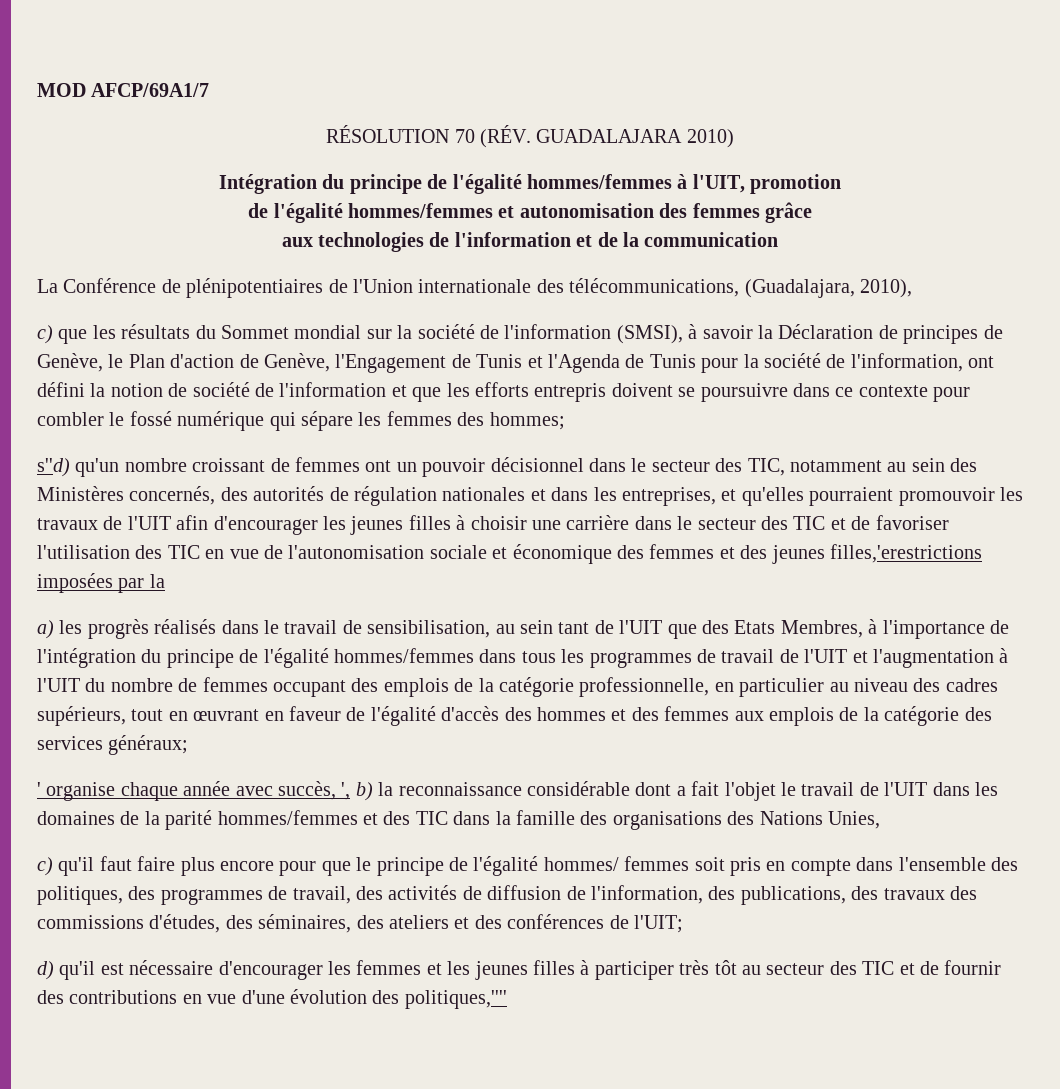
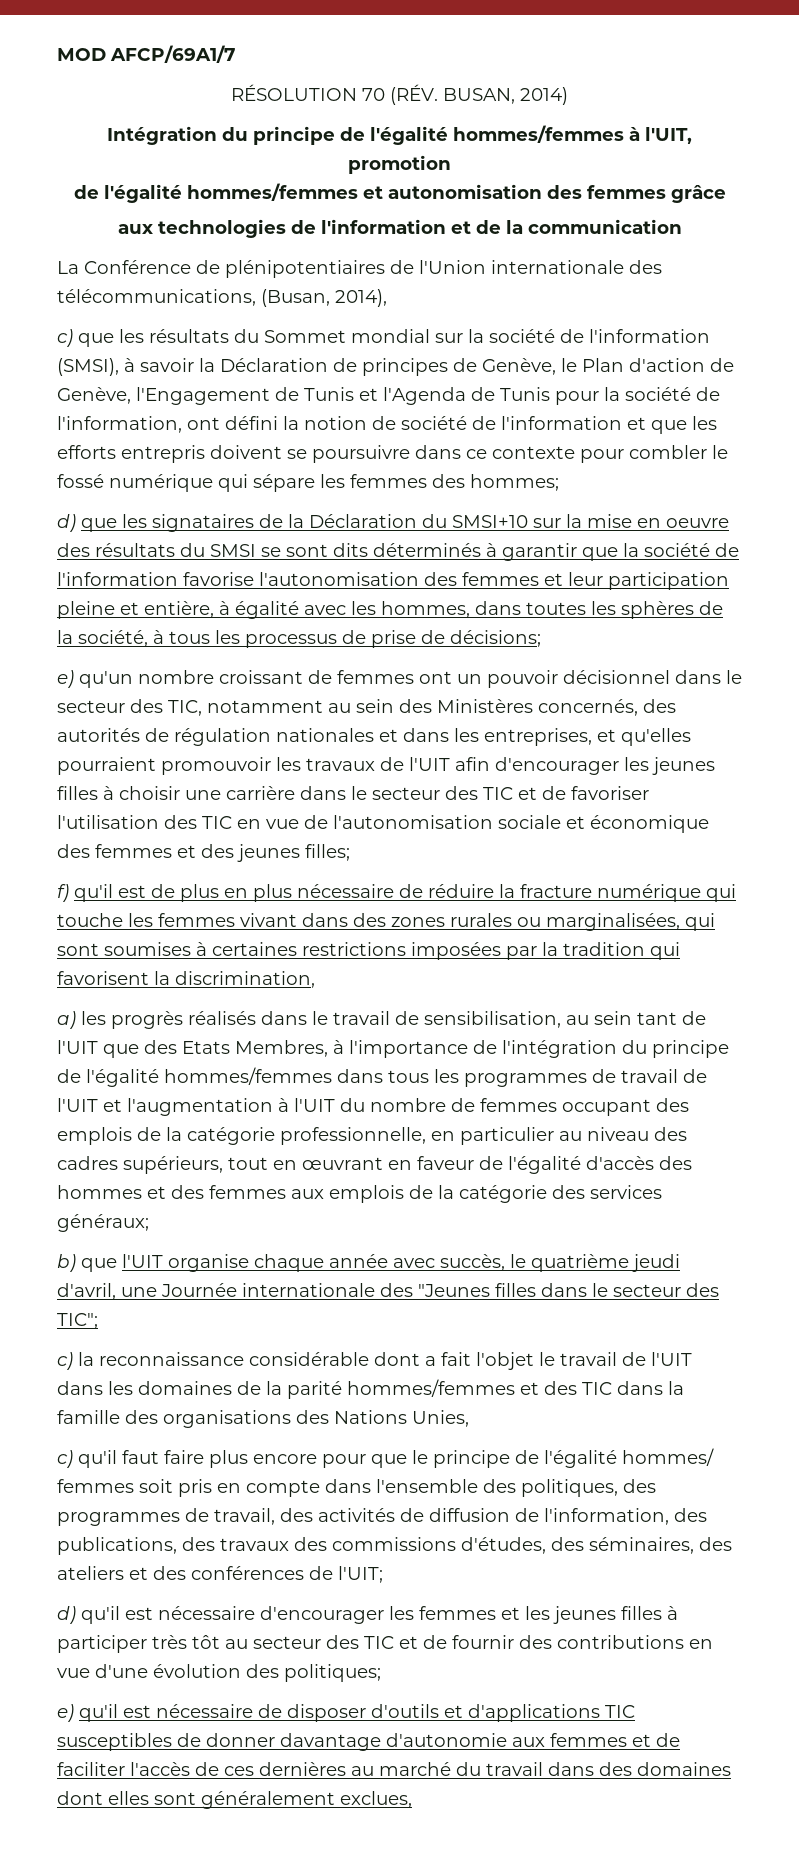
[536,129,734,148] GUADALAJARA 2010) -> [443,87,568,105] BUSAN, 2014)
[744,279,912,298] (Guadalajara, 2010), -> [261,289,387,307] (Busan, 2014),
[37,458,70,477] s''d) -> [57,514,729,532] [57,543,739,561] [57,572,729,590] [57,601,723,619] [57,630,541,648] [57,670,74,688] d) que les signataires de la Déclaration du SMSI+10 sur la mise en oeuvre des résultats du SMSI se sont dits déterminés à garantir que la société de l'information favorise l'autonomisation des femmes et leur participation pleine et entière, à égalité avec les hommes, dans toutes les sphères de la société, à tous les processus de prise de décisions; // e)
[829,544,982,563] [37,573,165,593] filles,'erestrictions imposées par la -> [305,844,350,861] [57,884,736,902] [57,913,715,931] [57,942,680,960] [57,971,315,988] filles; // f) qu'il est de plus en plus nécessaire de réduire la fracture numérique qui touche les femmes vivant dans des zones rurales ou marginalisées, qui sont soumises à certaines restrictions imposées par la tradition qui favorisent la discrimination,
[37,782,41,796] ' -> [57,1254,163,1272] b) que l'UIT
[341,782,373,801] ', b) -> [510,1254,680,1272] [57,1283,719,1300] [57,1313,98,1329] [57,1352,73,1370] le quatrième jeudi d'avril, une Journée internationale des "Jeunes filles dans le secteur des TIC"; // c)
[404,990,507,1009] politiques,'''' -> [284,1664,381,1682] [57,1704,635,1722] [57,1733,680,1751] [57,1762,731,1776] [57,1791,412,1809] politiques; // e) qu'il est nécessaire de disposer d'outils et d'applications TIC susceptibles de donner davantage d'autonomie aux femmes et de faciliter l'accès de ces dernières au marché du travail dans des domaines dont elles sont généralement exclues,

